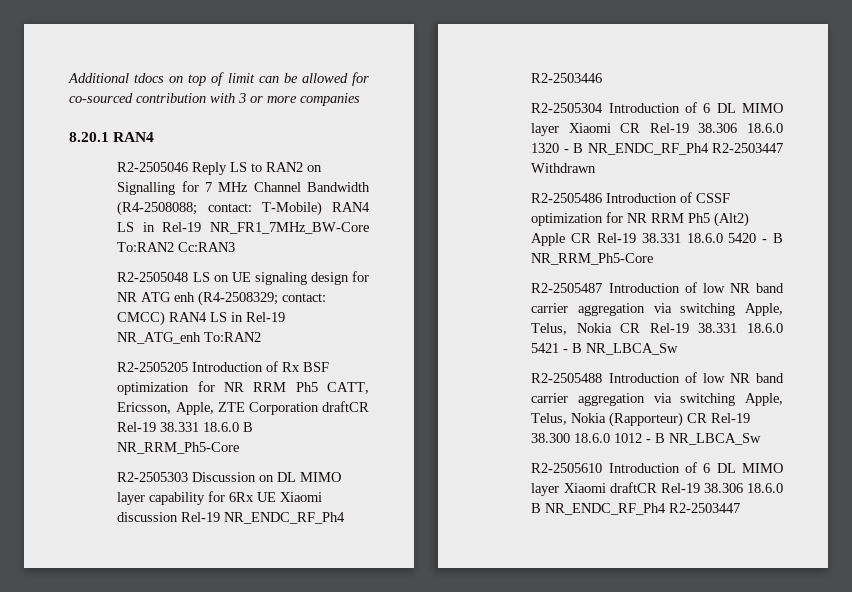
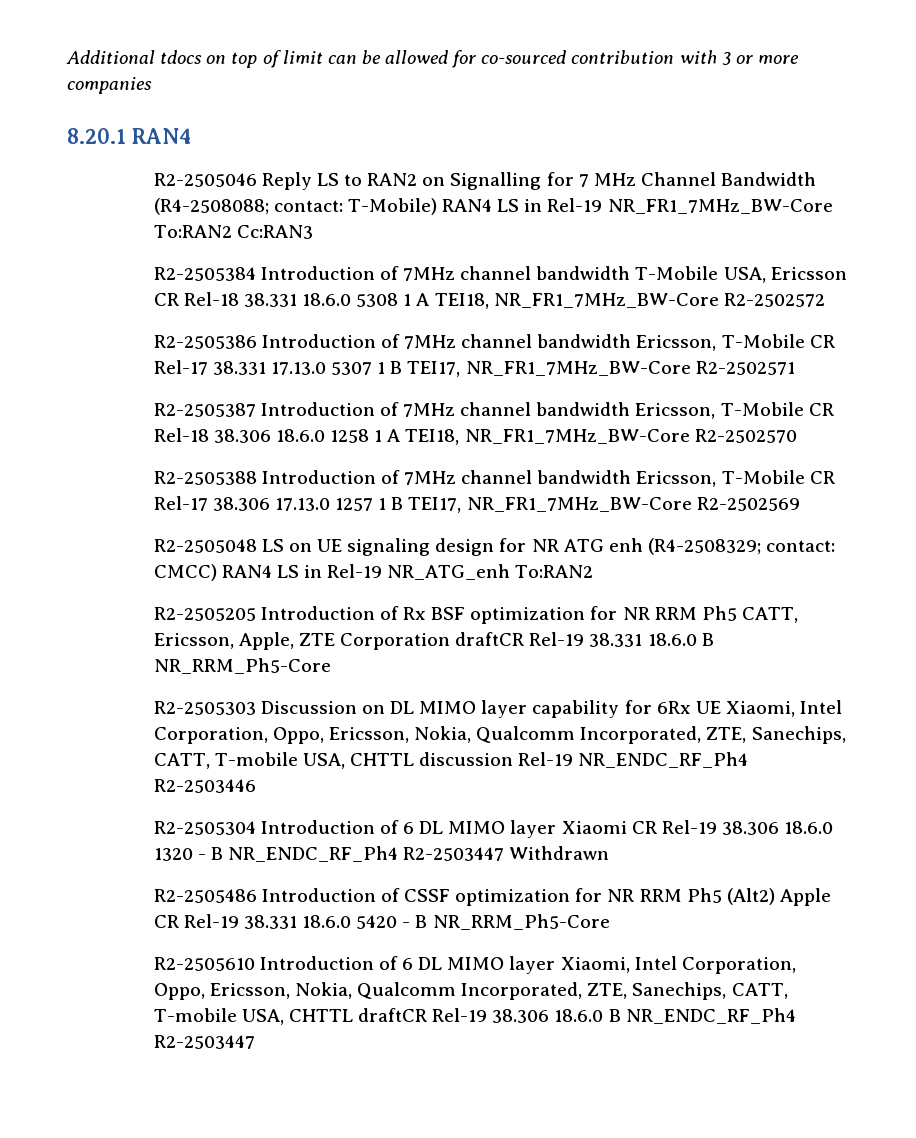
(236, 247) none -> [153,266,847,283] [153,292,825,309] [153,334,835,351] [153,360,795,377] [153,402,834,419] [153,428,797,445] [153,470,835,487] [153,496,800,513] // R2-2505384 Introduction of 7MHz channel bandwidth T-Mobile USA, Ericsson CR Rel-18 38.331 18.6.0 5308 1 A TEI18, NR_FR1_7MHz_BW-Core R2-2502572 // R2-2505386 Introduction of 7MHz channel bandwidth Ericsson, T-Mobile CR Rel-17 38.331 17.13.0 5307 1 B TEI17, NR_FR1_7MHz_BW-Core R2-2502571 // R2-2505387 Introduction of 7MHz channel bandwidth Ericsson, T-Mobile CR Rel-18 38.306 18.6.0 1258 1 A TEI18, NR_FR1_7MHz_BW-Core R2-2502570 // R2-2505388 Introduction of 7MHz channel bandwidth Ericsson, T-Mobile CR Rel-17 38.306 17.13.0 1257 1 B TEI17, NR_FR1_7MHz_BW-Core R2-2502569
[280,492,323,502] Xiaomi -> [725,700,843,717] [153,726,846,744] [153,752,414,769] Xiaomi, Intel Corporation, Oppo, Ericsson, Nokia, Qualcomm Incorporated, ZTE, Sanechips, CATT, T-mobile USA, CHTTL
[531,282,784,293] [531,303,783,316] [531,323,783,335] [531,343,679,355] [531,372,784,383] [531,393,783,406] [531,412,751,427] [531,433,762,445] // R2-2505487 Introduction of low NR band carrier aggregation via switching Apple, Telus, Nokia CR Rel-19 38.331 18.6.0 5421 - B NR_LBCA_Sw // R2-2505488 Introduction of low NR band carrier aggregation via switching Apple, Telus, Nokia (Rapporteur) CR Rel-19 38.300 18.6.0 1012 - B NR_LBCA_Sw -> (610, 922) none
[563,483,606,493] Xiaomi -> [560,956,796,974] [153,982,788,1000] [153,1008,353,1025] Xiaomi, Intel Corporation, Oppo, Ericsson, Nokia, Qualcomm Incorporated, ZTE, Sanechips, CATT, T-mobile USA, CHTTL

